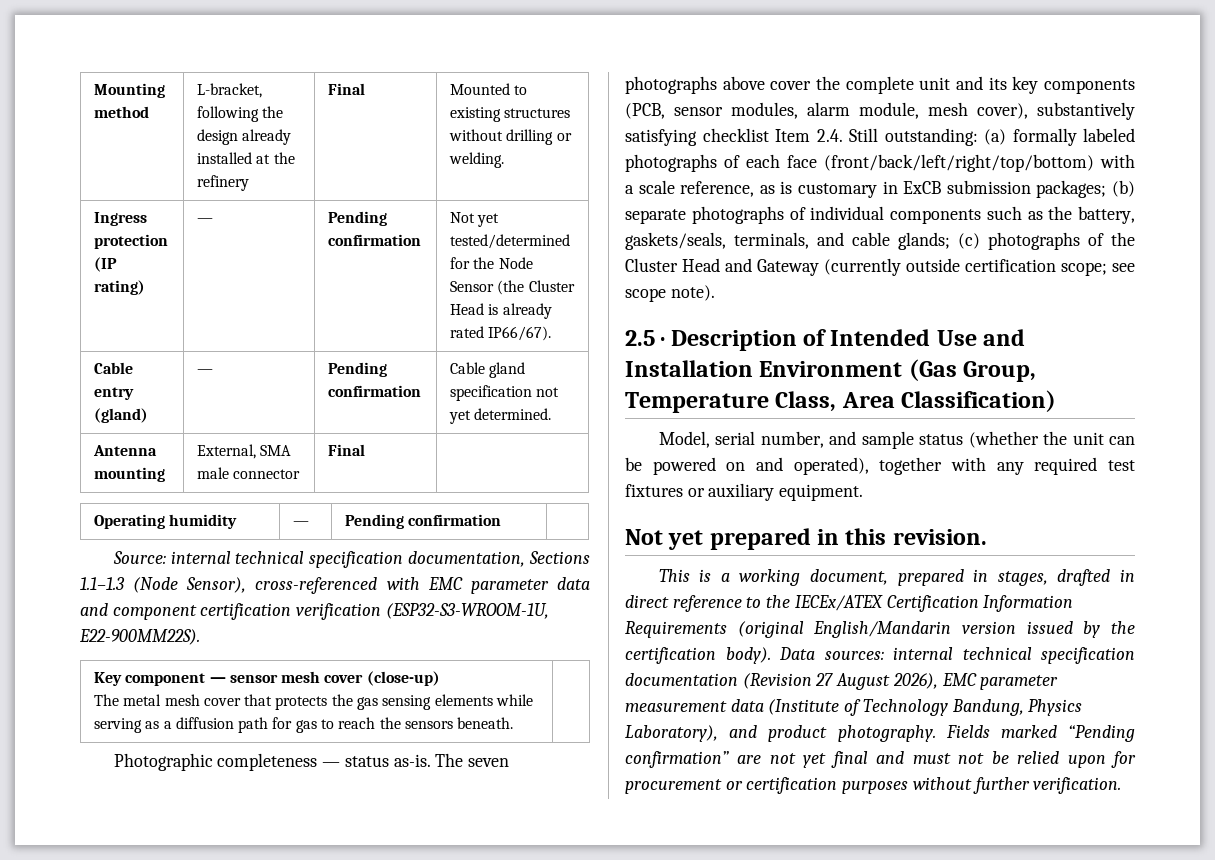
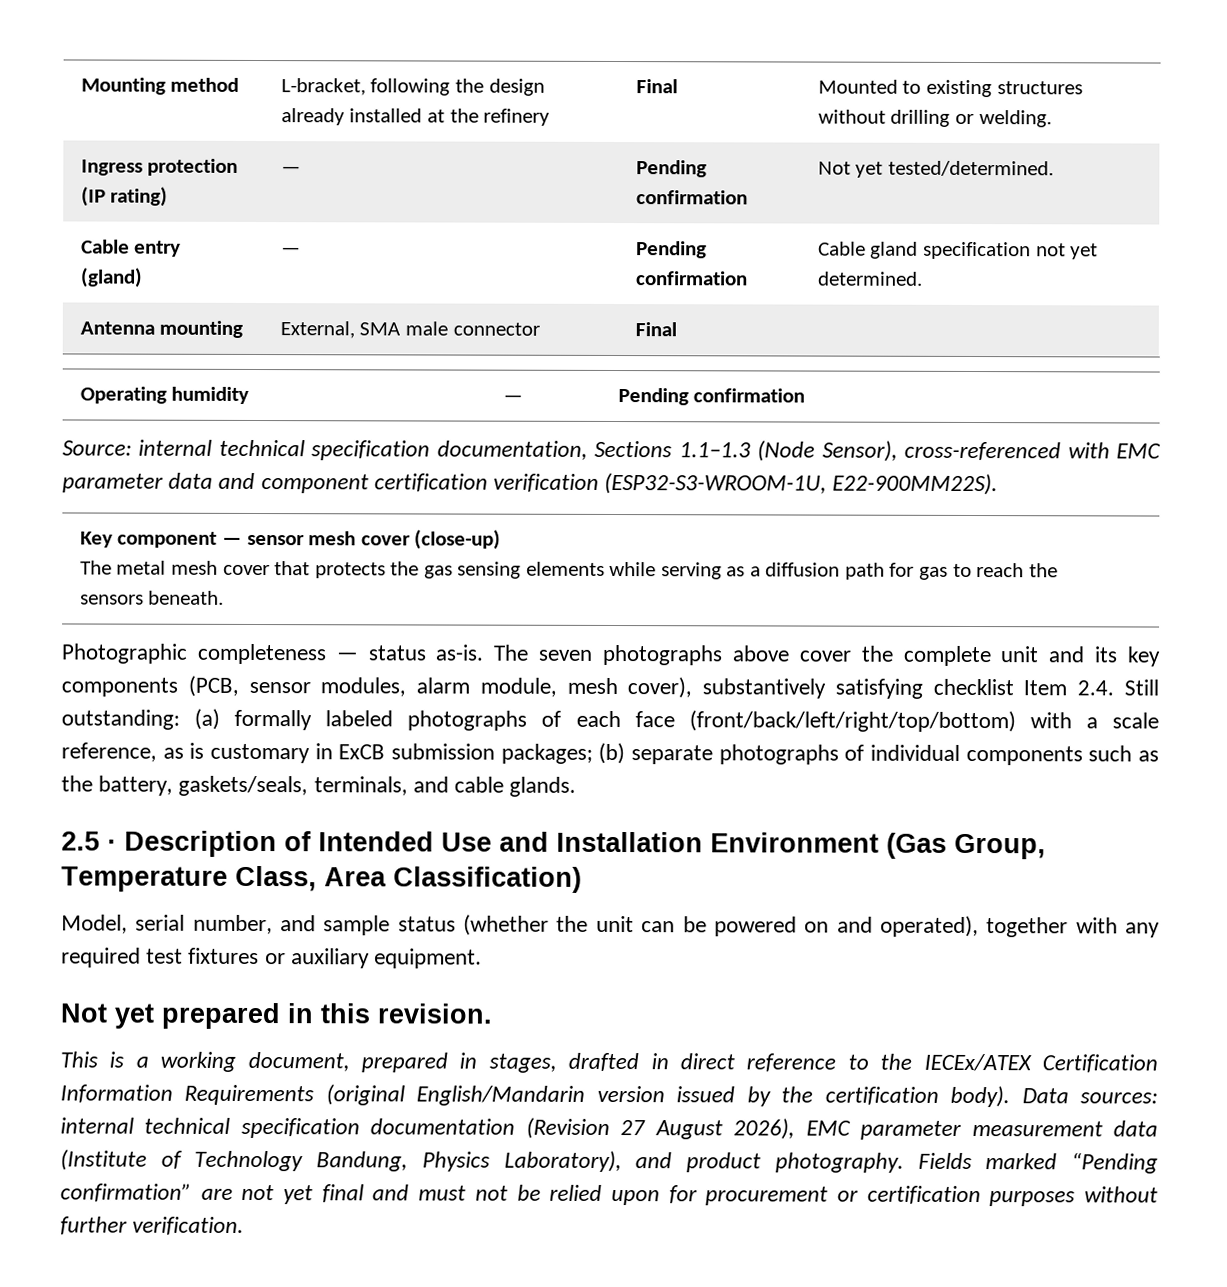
[449,234,570,249] [449,257,533,269] [449,280,575,295] [449,303,552,319] [449,326,552,341] tested/determined for the Node Sensor (the Cluster Head is already rated IP66/67). -> [887,160,1054,177] tested/determined.
[898,232,1135,250] [625,258,1135,276] [625,285,715,302] glands; (c) photographs of the Cluster Head and Gateway (currently outside certification scope; see scope note). -> [509,776,577,797] glands.

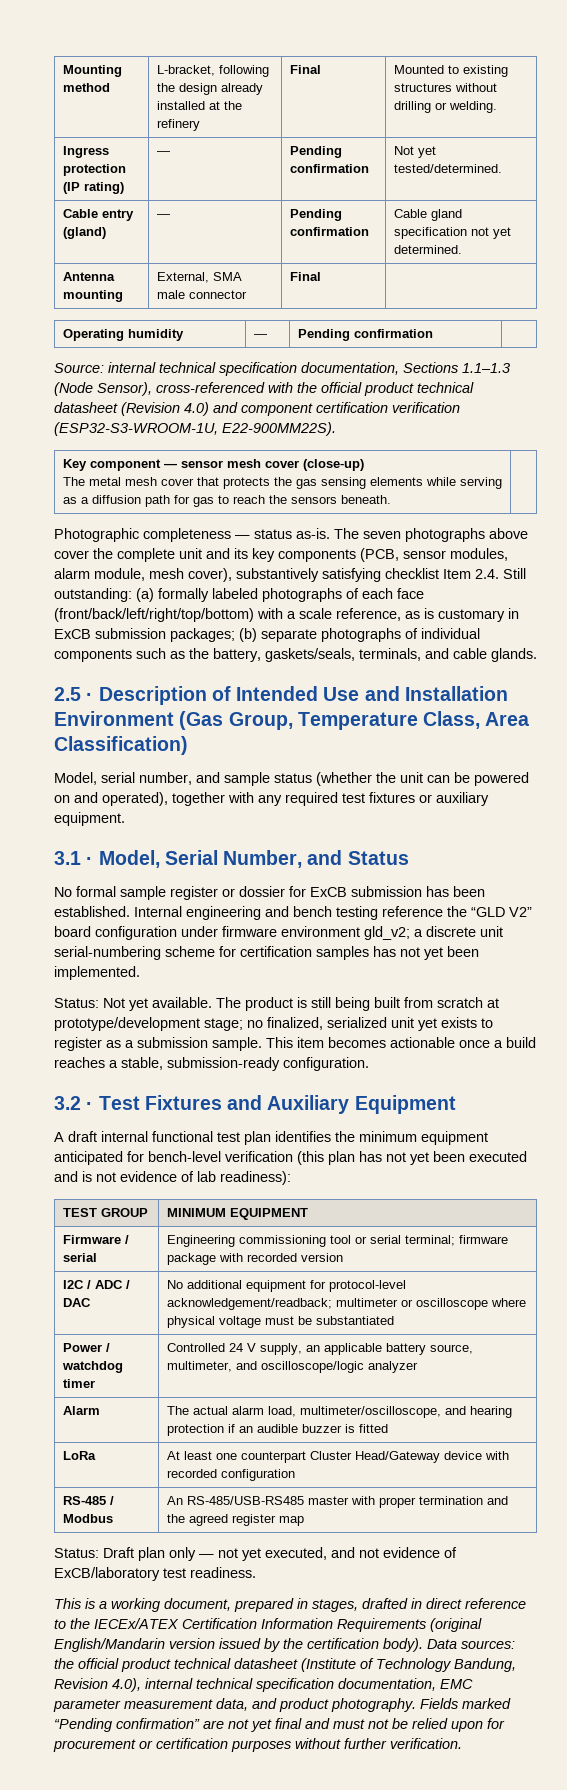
[1116,443,1162,459] [62,472,214,493] EMC parameter data -> [297,382,474,396] [54,402,209,416] the official product technical datasheet (Revision 4.0)
[60,1002,492,1030] Not yet prepared in this revision. -> [54,850,409,868] [54,886,485,900] [54,906,532,920] [54,926,503,940] [54,946,479,960] [54,966,140,980] [54,997,499,1011] [54,1017,493,1031] [54,1037,536,1051] [54,1057,369,1071] [54,1095,456,1114] [54,1131,488,1145] [54,1151,527,1165] [54,1171,291,1185] [62,1208,148,1217] [166,1208,308,1220] [62,1235,129,1244] [62,1253,97,1262] [166,1235,508,1247] [166,1253,343,1265] [62,1280,130,1289] [62,1298,91,1307] [166,1280,406,1292] [166,1298,526,1310] [166,1316,394,1328] [62,1343,110,1352] [61,1361,123,1373] [62,1379,95,1388] [166,1343,473,1355] [166,1361,418,1373] [62,1406,100,1415] [166,1406,512,1418] [166,1424,388,1436] [62,1451,96,1460] [166,1451,509,1463] [166,1469,295,1481] [62,1496,114,1505] [62,1514,113,1523] [166,1496,508,1508] [166,1514,304,1526] [54,1547,457,1561] [54,1567,256,1581] 3.1 · Model, Serial Number, and Status // No formal sample register or dossier for ExCB submission has been established. Internal engineering and bench testing reference the “GLD V2” board configuration under firmware environment gld_v2; a discrete unit serial-numbering scheme for certification samples has not yet been implemented. // Status: Not yet available. The product is still being built from scratch at prototype/development stage; no finalized, serialized unit yet exists to register as a submission sample. This item becomes actionable once a build reaches a stable, submission-ready configuration. // 3.2 · Test Fixtures and Auxiliary Equipment // A draft internal functional test plan identifies the minimum equipment anticipated for bench-level verification (this plan has not yet been executed and is not evidence of lab readiness): // TEST GROUP | MINIMUM EQUIPMENT // Firmware / serial | Engineering commissioning tool or serial terminal; firmware package with recorded version // I2C / ADC / DAC | No additional equipment for protocol-level acknowledgement/readback; multimeter or oscilloscope where physical voltage must be substantiated // Power / watchdog timer | Controlled 24 V supply, an applicable battery source, multimeter, and oscilloscope/logic analyzer // Alarm | The actual alarm load, multimeter/oscilloscope, and hearing protection if an audible buzzer is fitted // LoRa | At least one counterpart Cluster Head/Gateway device with recorded configuration // RS-485 / Modbus | An RS-485/USB-RS485 master with proper termination and the agreed register map // Status: Draft plan only — not yet executed, and not evidence of ExCB/laboratory test readiness.
[60,1117,1159,1140] [60,1149,622,1173] internal technical specification documentation (Revision 27 August 2026), EMC parameter measurement data (Institute of Technology Bandung, Physics Laboratory), -> [54,1658,516,1672] [54,1678,473,1692] [53,1698,248,1712] the official product technical datasheet (Institute of Technology Bandung, Revision 4.0), internal technical specification documentation, EMC parameter measurement data,

